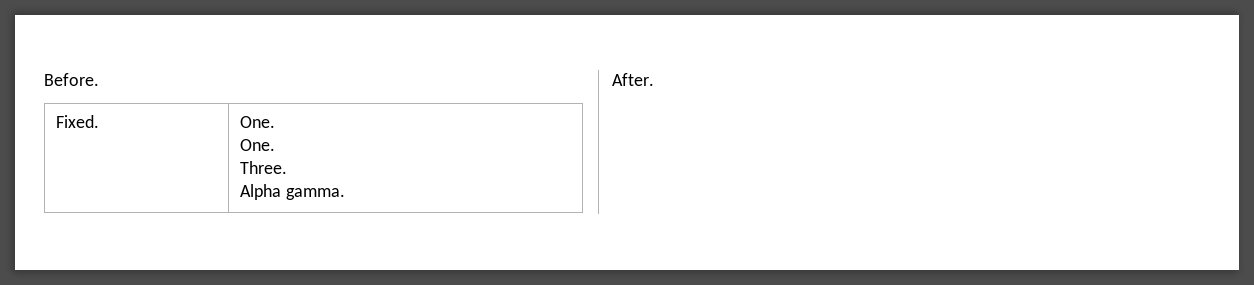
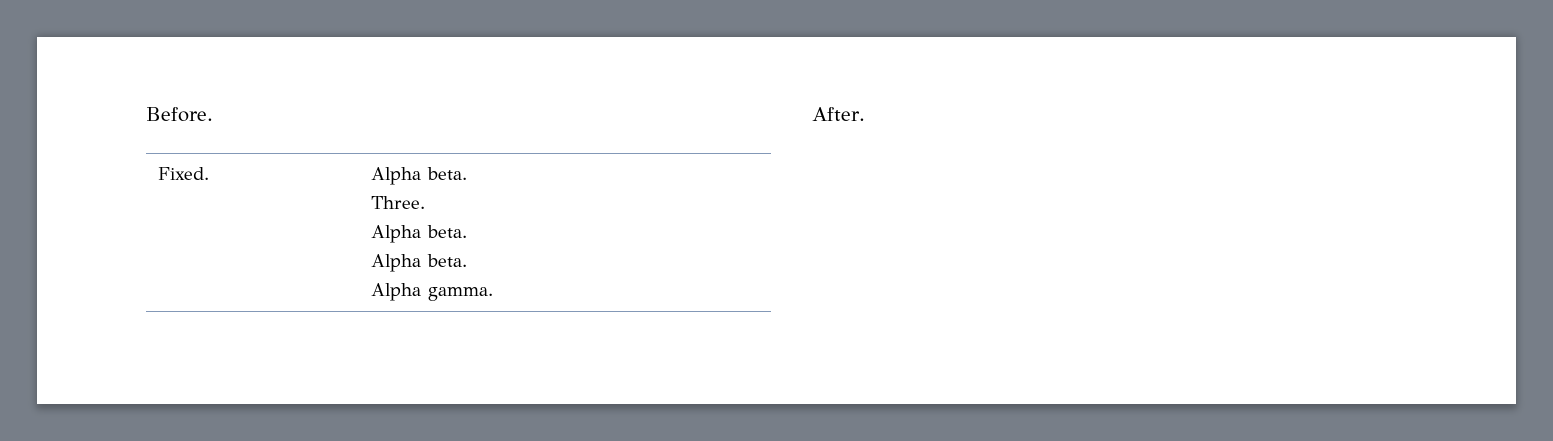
[240,116,276,128] [240,139,276,151] One. // One. -> [370,167,467,185] Alpha beta.
(288, 167) none -> [370,225,467,243] [370,254,467,272] // Alpha beta. // Alpha beta.

